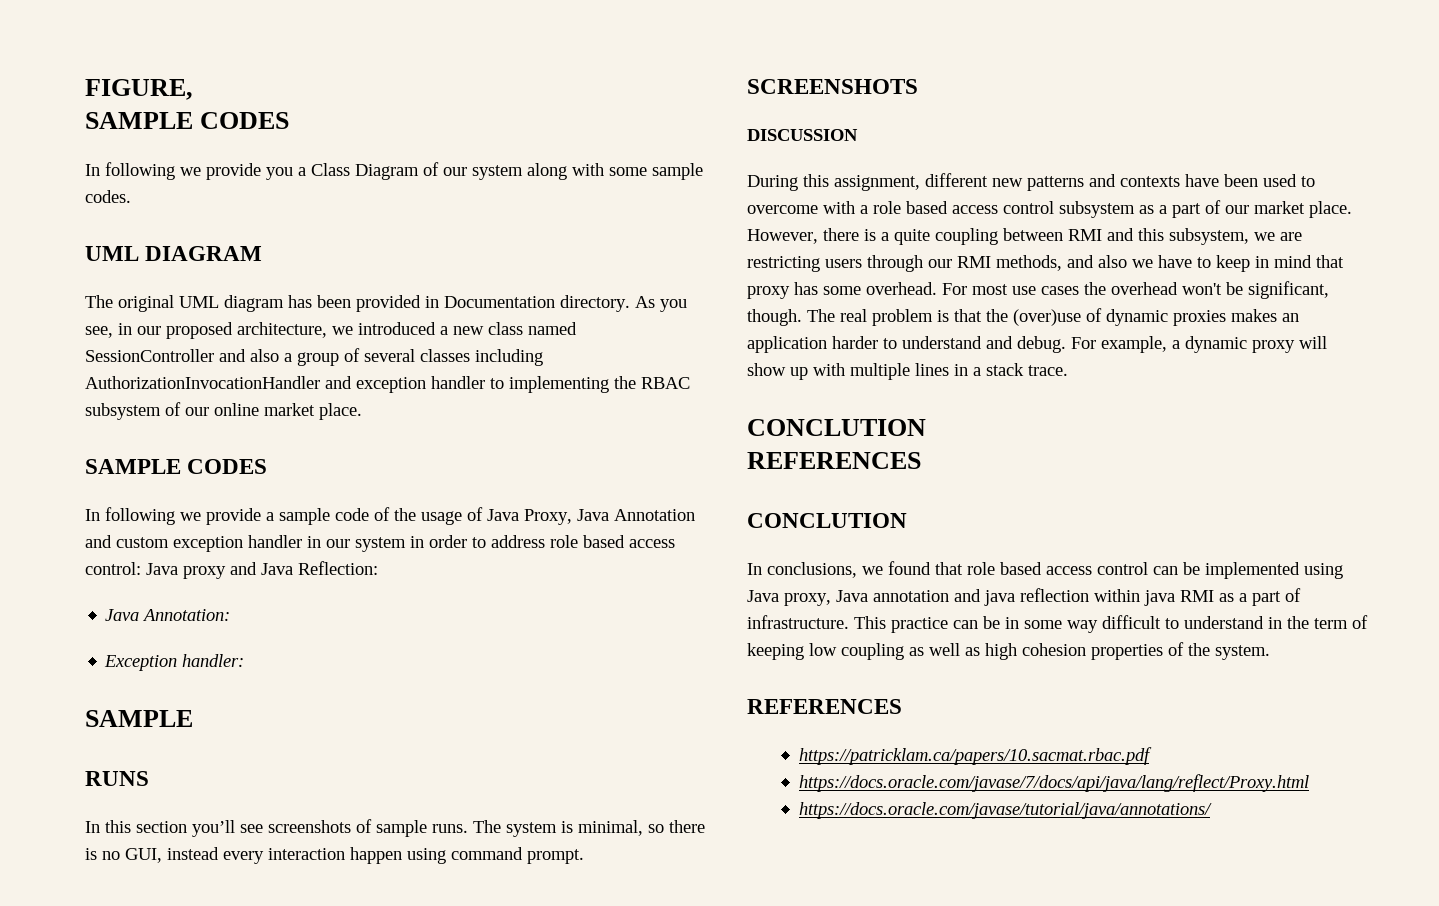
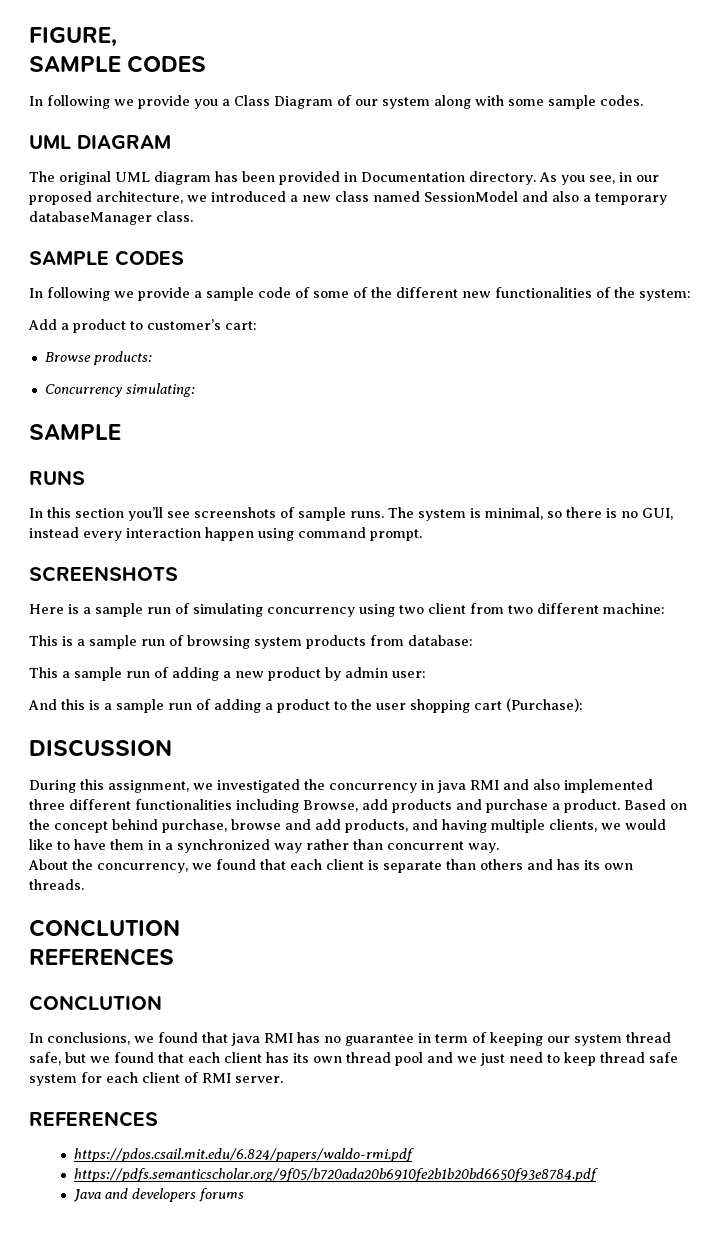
[85,349,214,362] SessionController -> [424,191,518,202] SessionModel
[297,348,543,366] [85,376,690,393] [85,402,362,420] group of several classes including AuthorizationInvocationHandler and exception handler to implementing the RBAC subsystem of our online market place. -> [595,193,667,205] [29,211,193,225] temporary databaseManager class.
[394,507,695,525] [85,535,675,552] [85,561,378,579] [105,609,231,621] [104,654,245,671] the usage of Java Proxy, Java Annotation and custom exception handler in our system in order to address role based access control: Java proxy and Java Reflection: // Java Annotation: // Exception handler: -> [313,287,691,301] [28,319,257,333] [44,351,152,365] [44,383,195,397] some of the different new functionalities of the system: // Add a product to customer’s cart: // Browse products: // Concurrency simulating:
[747,129,858,141] [747,173,1315,191] [747,200,1352,218] [747,228,1302,245] [747,255,1344,272] [747,281,1329,299] [747,308,1299,326] [747,336,1327,353] [747,363,1068,380] DISCUSSION // During this assignment, different new patterns and contexts have been used to overcome with a role based access control subsystem as a part of our market place. However, there is a quite coupling between RMI and this subsystem, we are restricting users through our RMI methods, and also we have to keep in mind that proxy has some overhead. For most use cases the overhead won't be significant, though. The real problem is that the (over)use of dynamic proxies makes an application harder to understand and debug. For example, a dynamic proxy will show up with multiple lines in a stack trace. -> [29,603,665,617] [29,635,473,649] [29,667,426,681] [28,698,583,713] [29,739,172,757] [29,779,653,793] [29,799,687,813] [29,819,666,833] [29,839,499,853] [28,859,633,873] [29,879,84,890] Here is a sample run of simulating concurrency using two client from two different machine: // This is a sample run of browsing system products from database: // This a sample run of adding a new product by admin user: // And this is a sample run of adding a product to the user shopping cart (Purchase): // DISCUSSION // During this assignment, we investigated the concurrency in java RMI and also implemented three different functionalities including Browse, add products and purchase a product. Based on the concept behind purchase, browse and add products, and having multiple clients, we would like to have them in a synchronized way rather than concurrent way. // About the concurrency, we found that each client is separate than others and has its own threads.
[967,562,1343,579] [747,588,1301,606] [747,615,1368,633] [747,642,1270,660] [747,699,902,714] [798,747,1152,765] [798,774,1309,792] [798,802,1212,819] role based access control can be implemented using Java proxy, Java annotation and java reflection within java RMI as a part of infrastructure. This practice can be in some way difficult to understand in the term of keeping low coupling as well as high cohesion properties of the system. // REFERENCES // https://patricklam.ca/papers/10.sacmat.rbac.pdf // https://docs.oracle.com/javase/7/docs/api/java/lang/reflect/Proxy.html // https://docs.oracle.com/javase/tutorial/java/annotations/ -> [231,1032,671,1046] [29,1052,678,1066] [29,1072,283,1086] [29,1111,158,1127] [73,1148,414,1162] [73,1168,598,1182] [72,1188,244,1202] java RMI has no guarantee in term of keeping our system thread safe, but we found that each client has its own thread pool and we just need to keep thread safe system for each client of RMI server. // REFERENCES // https://pdos.csail.mit.edu/6.824/papers/waldo-rmi.pdf // https://pdfs.semanticscholar.org/9f05/b720ada20b6910fe2b1b20bd6650f93e8784.pdf // Java and developers forums

